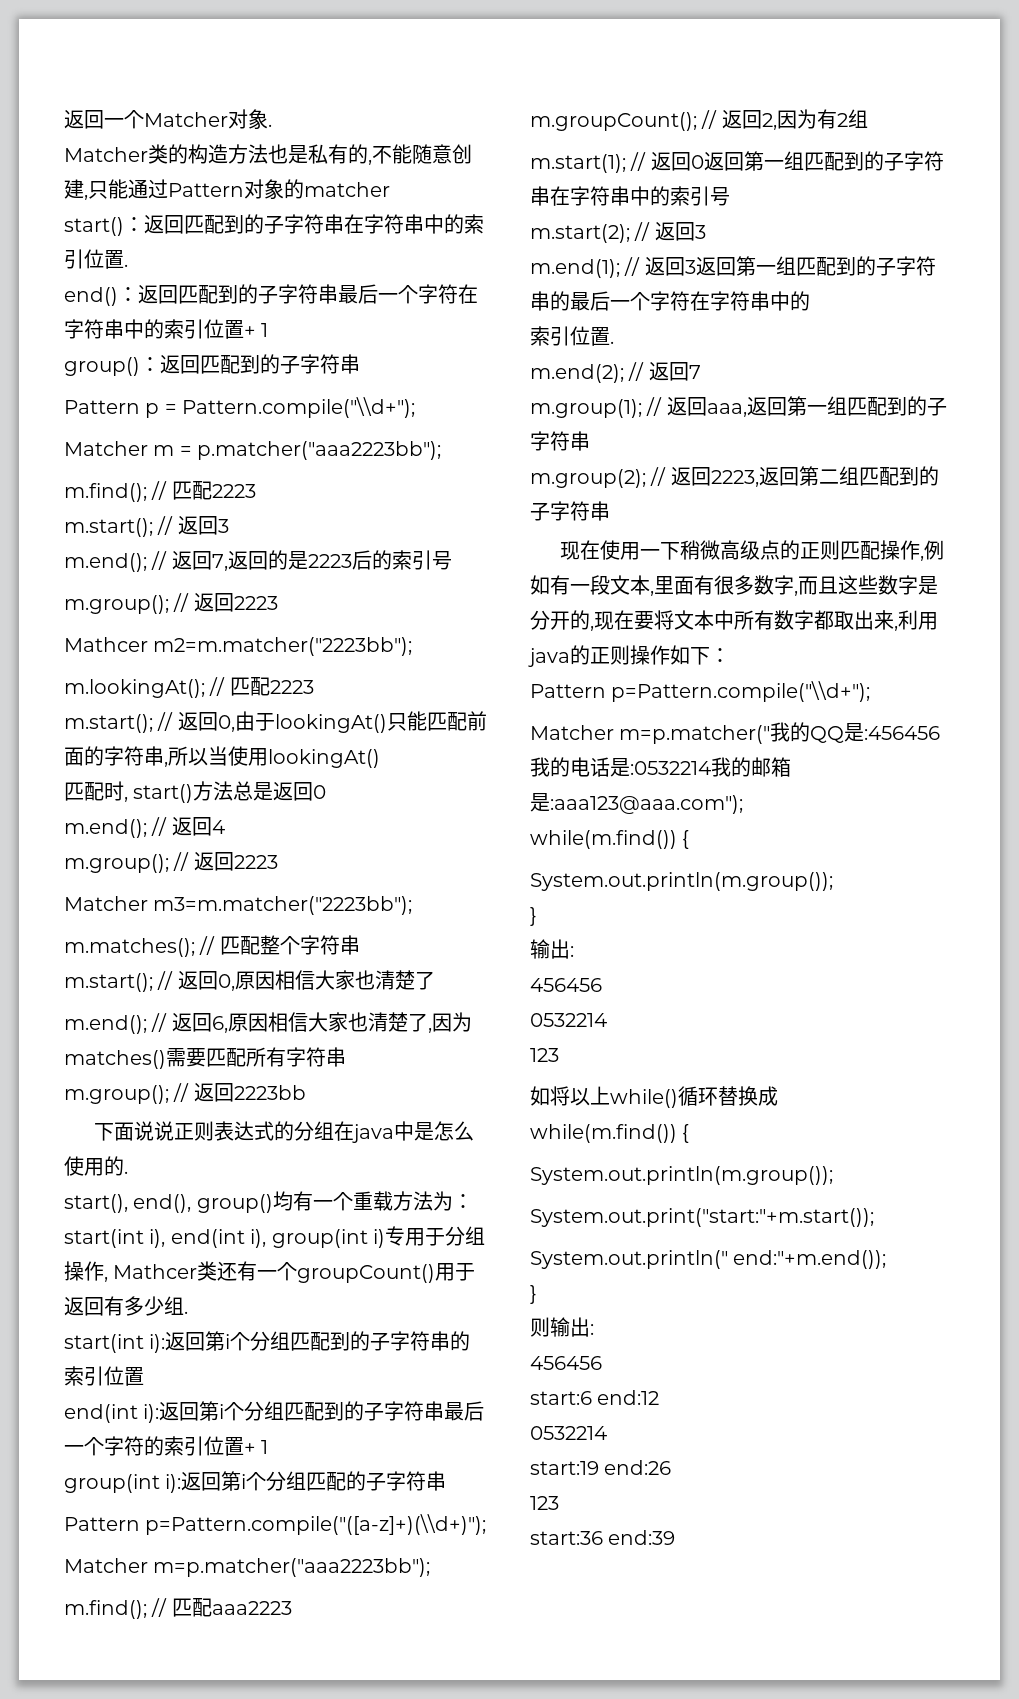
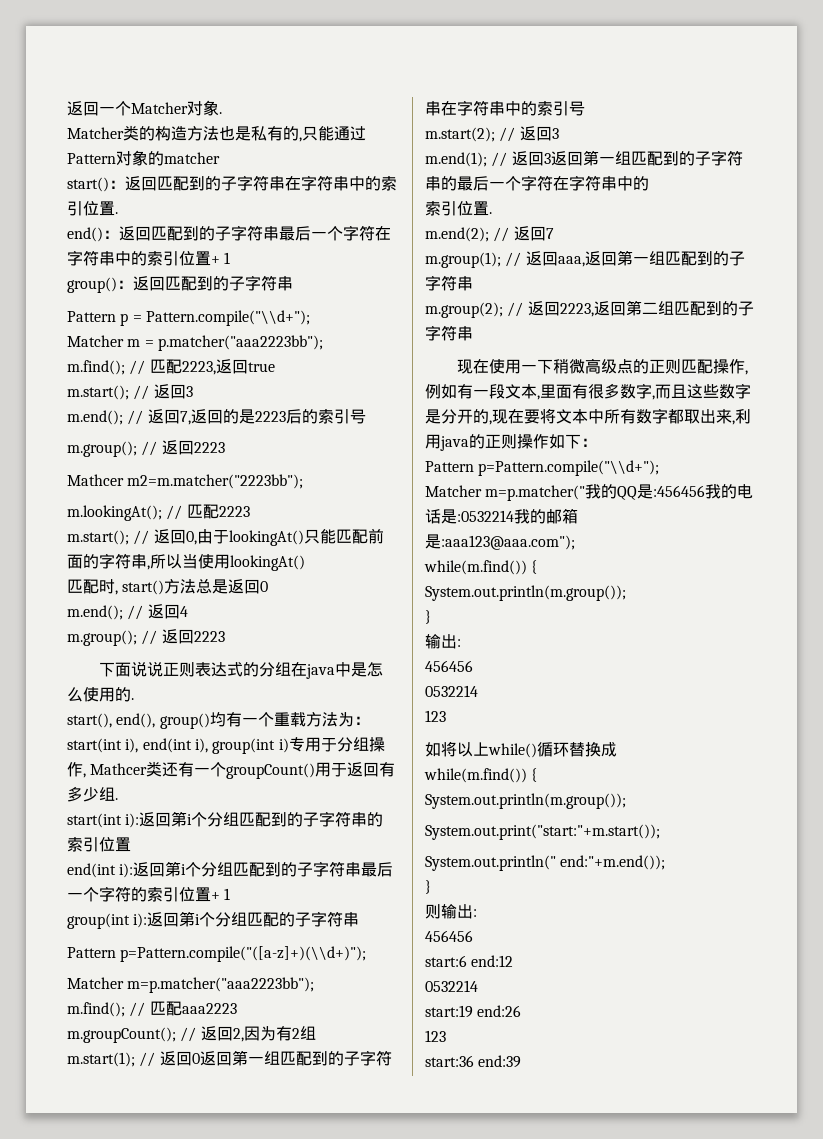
[372,144,472,164] [64,179,88,200] 不能随意创建, -> (302, 139) none
[211,484,256,498] 2223 -> [181,359,275,375] 2223,返回true
[64,896,413,915] [64,935,360,957] [64,970,435,992] [64,1012,472,1034] [64,1047,346,1069] [64,1083,306,1104] // Matcher m3=m.matcher("2223bb"); // m.matches(); // 匹配整个字符串 // m.start(); // 返回0,原因相信大家也清楚了 // m.end(); // 返回6,原因相信大家也清楚了,因为matches()需要匹配所有字符串 // m.group(); // 返回2223bb -> (225, 636) none

